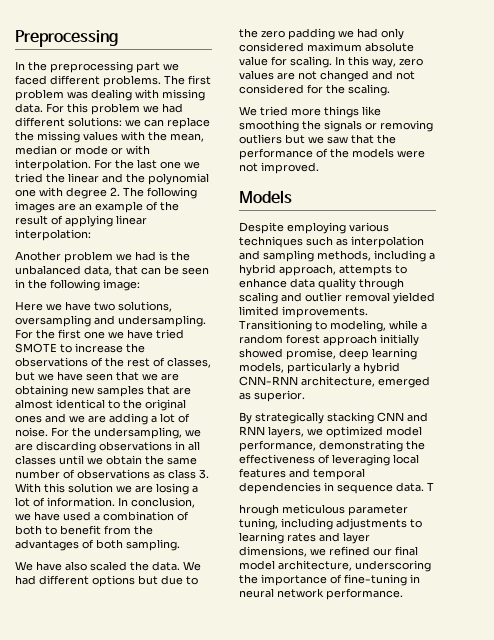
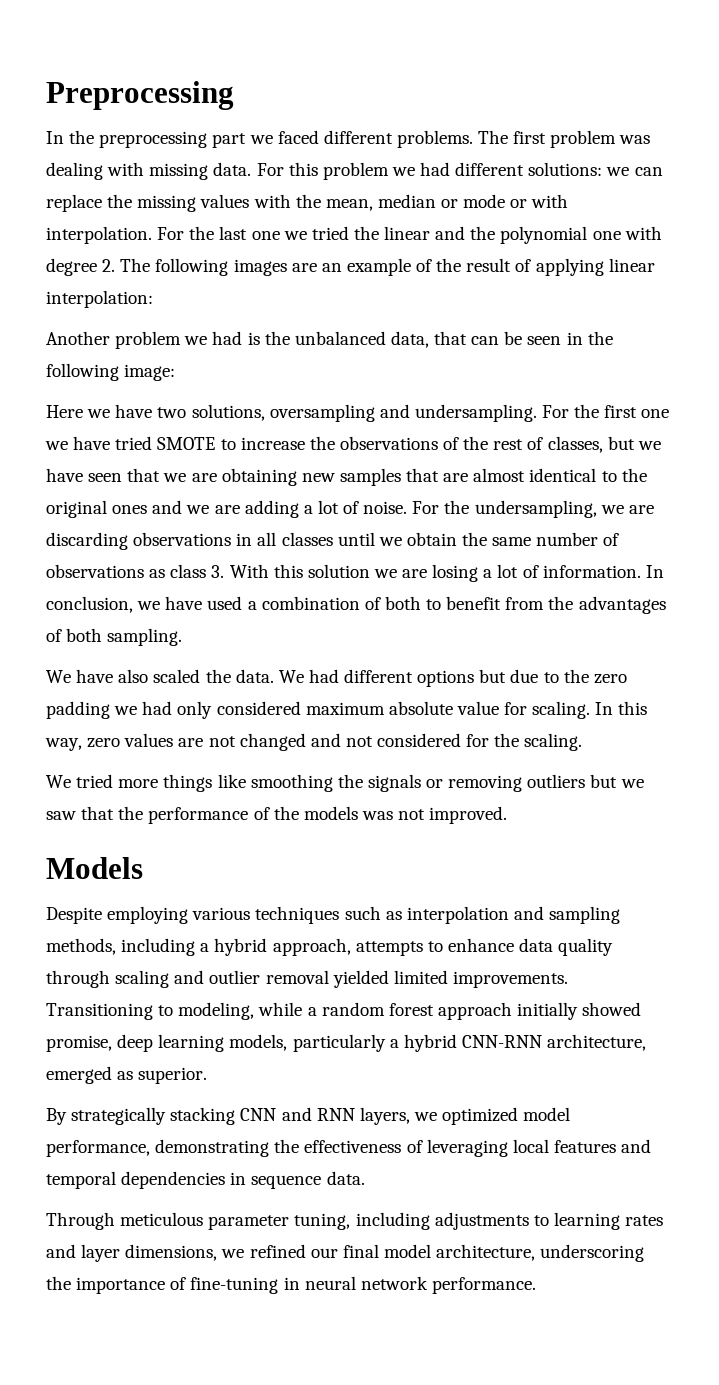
[397,150,425,158] were -> [361,811,393,820] was
[427,482,434,491] [239,504,279,516] T // hrough -> [46,1212,115,1230] // Through

